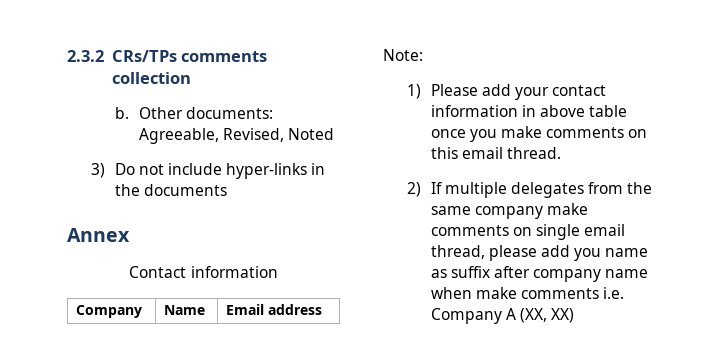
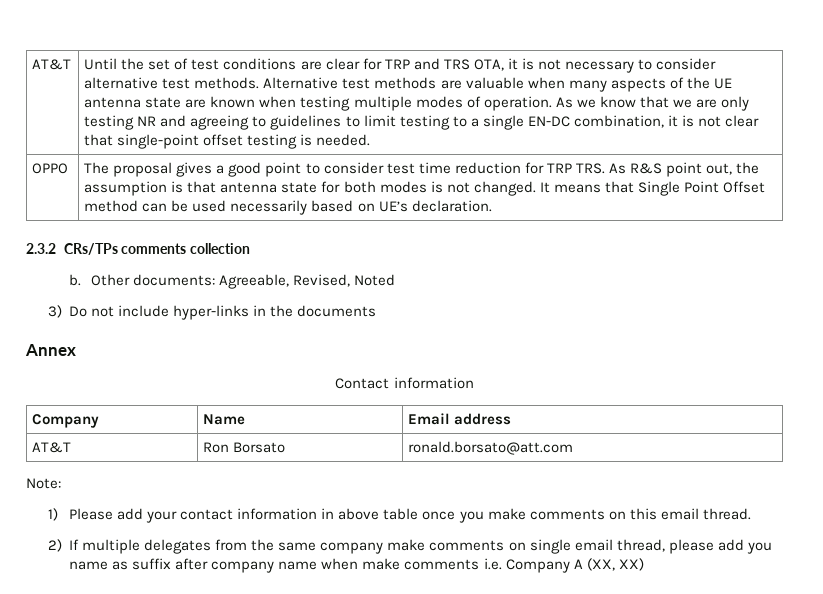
(67, 56) none -> [32,59,72,70] [84,58,717,73] [84,77,732,92] [84,96,750,111] [84,115,760,130] [84,134,371,149] [32,163,69,174] [84,162,760,177] [84,181,766,196] [84,200,492,215] AT&T | Until the set of test conditions are clear for TRP and TRS OTA, it is not necessary to consider alternative test methods. Alternative test methods are valuable when many aspects of the UE antenna state are known when testing multiple modes of operation. As we know that we are only testing NR and agreeing to guidelines to limit testing to a single EN-DC combination, it is not clear that single-point offset testing is needed. // OPPO | The proposal gives a good point to consider test time reduction for TRP TRS. As R&S point out, the assumption is that antenna state for both modes is not changed. It means that Single Point Offset method can be used necessarily based on UE’s declaration. //
(322, 309) none -> [32,442,72,453] [203,442,286,453] [408,441,574,455] // AT&T | Ron Borsato | ronald.borsato@att.com

